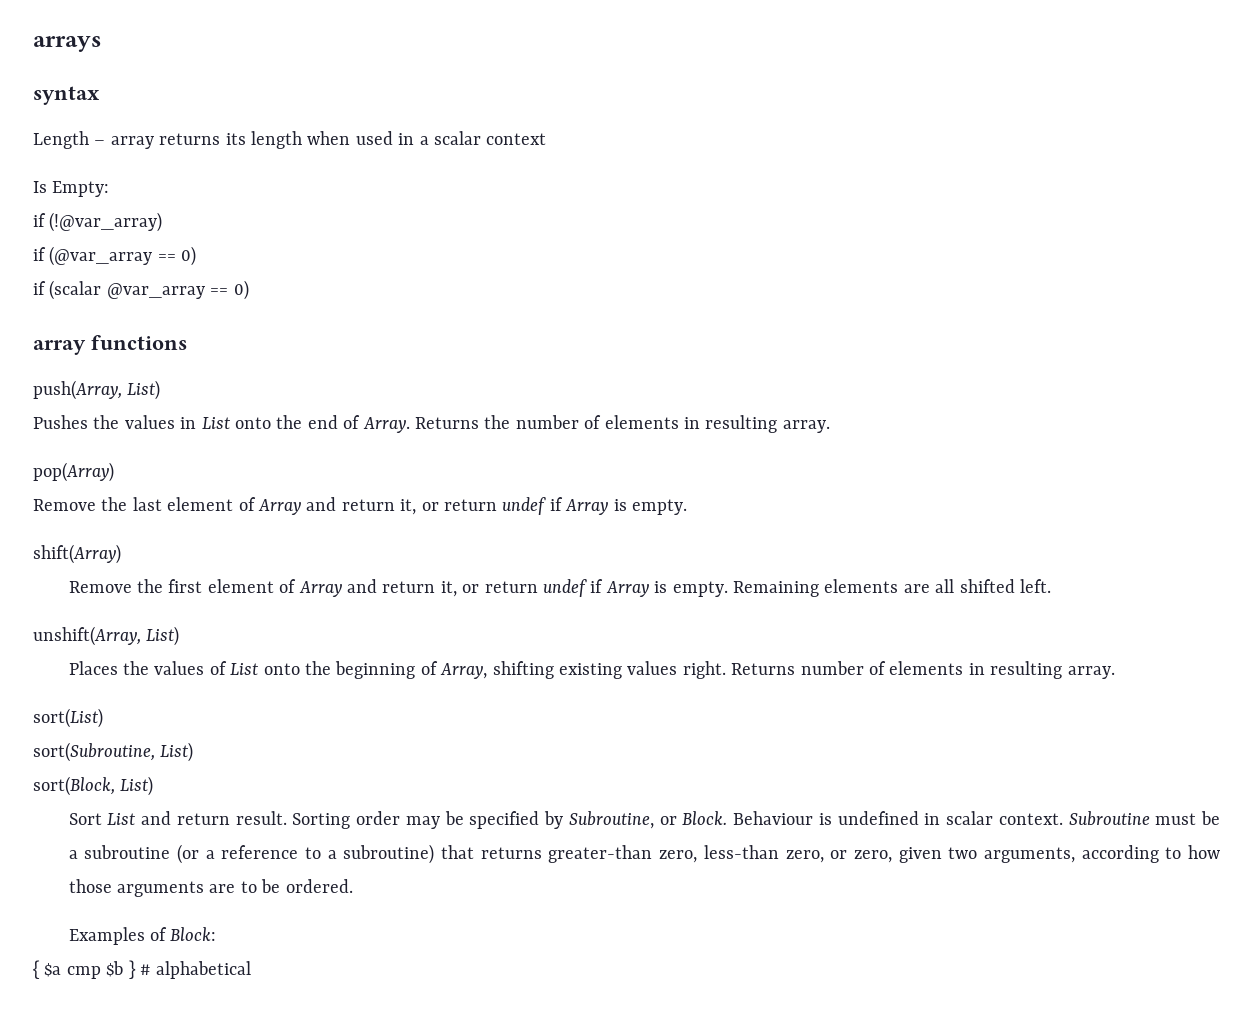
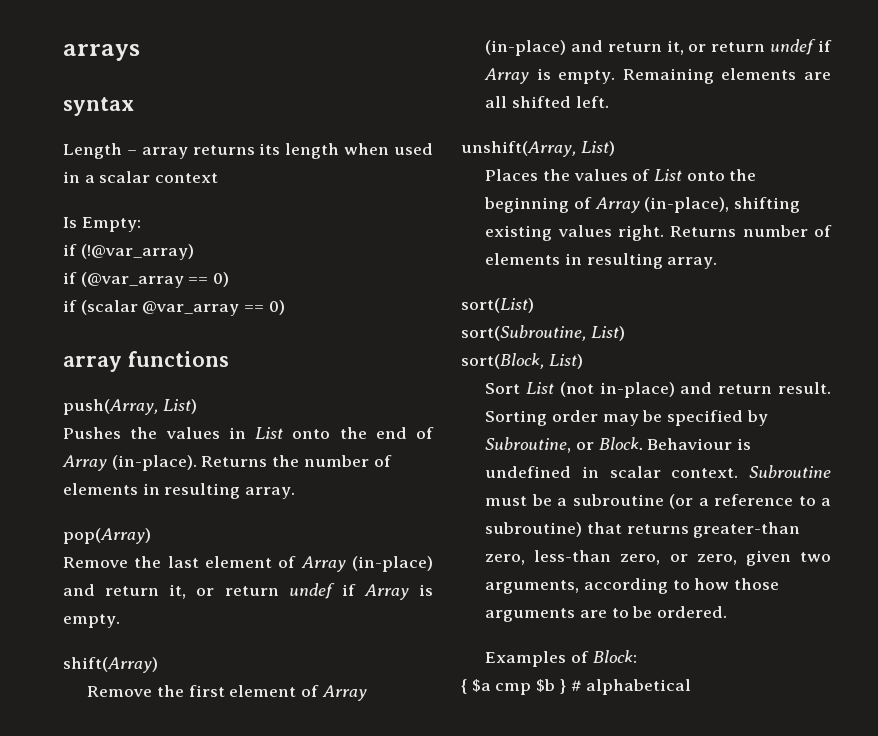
[362,417,410,433] Array. -> [62,455,197,471] Array (in-place).
(301, 507) none -> [352,556,433,572] (in-place)
(342, 589) none -> [485,40,567,56] (in-place)
[440,663,488,679] Array, -> [594,197,730,213] Array (in-place),
(136, 819) none -> [559,382,675,398] (not in-place)

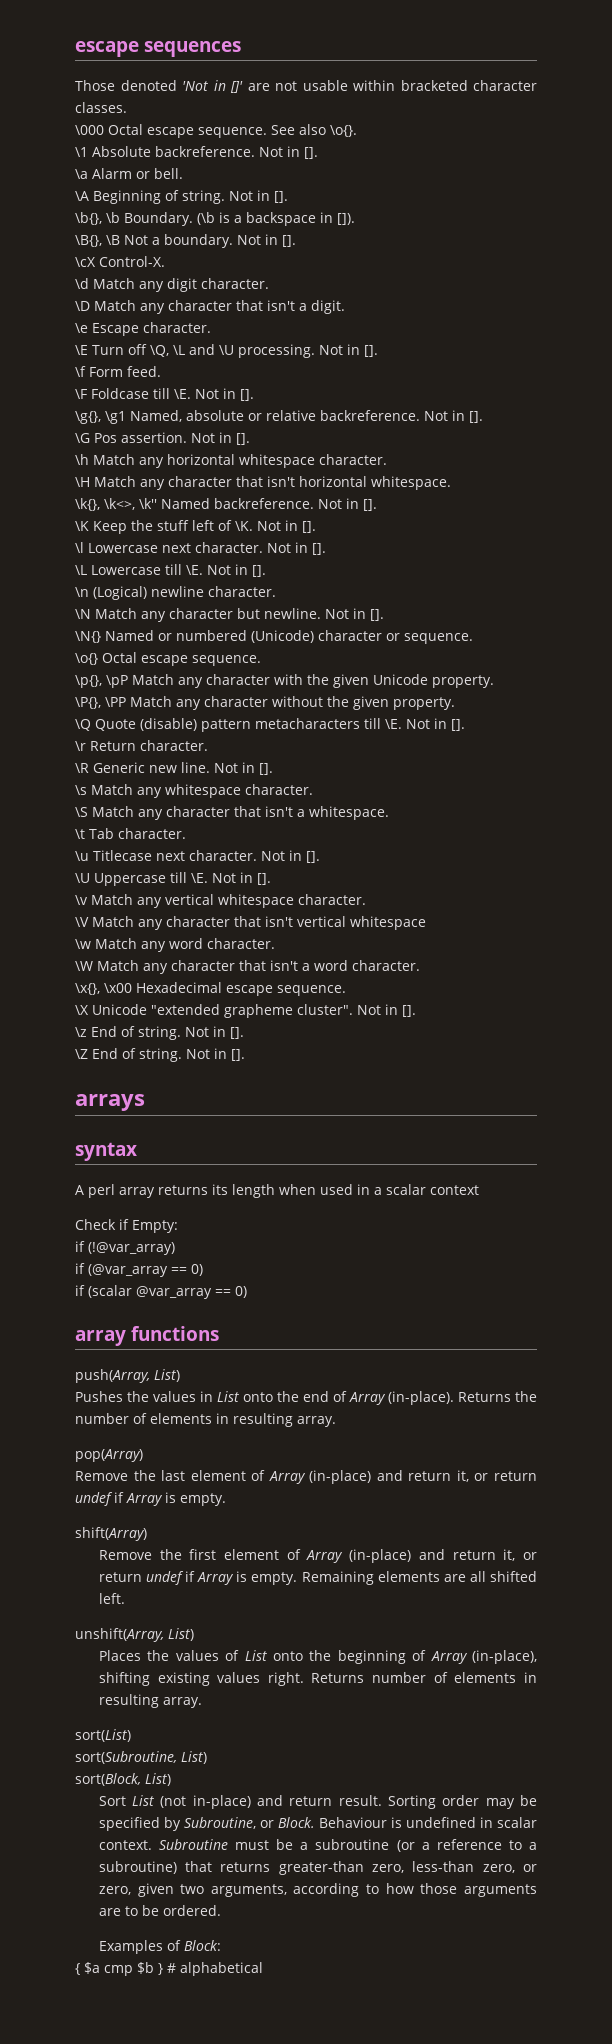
(63, 52) none -> [75,41,242,57] [75,80,537,93] [75,102,127,113] [75,124,357,138] [75,146,318,159] [75,168,183,179] [75,190,288,204] [75,212,355,226] [75,234,296,248] [75,256,165,267] [75,278,269,292] [75,300,345,314] [75,322,211,336] [75,344,378,358] [75,366,161,377] [75,388,254,401] [75,410,483,424] [75,432,250,445] [75,454,387,468] [75,476,451,490] [75,498,377,511] [75,520,316,534] [75,542,326,555] [75,564,266,577] [75,586,276,600] [75,608,384,622] [75,630,473,644] [75,652,261,666] [75,674,494,688] [75,696,455,710] [75,718,465,732] [75,740,208,751] [75,762,273,775] [75,784,313,798] [75,806,389,820] [75,828,186,839] [75,850,320,863] [75,872,271,886] [75,894,366,908] [75,916,426,930] [75,938,275,952] [75,960,420,974] [75,982,346,996] [75,1004,416,1018] [75,1026,244,1040] [75,1048,245,1062] escape sequences // Those denoted 'Not in []' are not usable within bracketed character classes. // \000 Octal escape sequence. See also \o{}. // \1 Absolute backreference. Not in []. // \a Alarm or bell. // \A Beginning of string. Not in []. // \b{}, \b Boundary. (\b is a backspace in []). // \B{}, \B Not a boundary. Not in []. // \cX Control-X. // \d Match any digit character. // \D Match any character that isn't a digit. // \e Escape character. // \E Turn off \Q, \L and \U processing. Not in []. // \f Form feed. // \F Foldcase till \E. Not in []. // \g{}, \g1 Named, absolute or relative backreference. Not in []. // \G Pos assertion. Not in []. // \h Match any horizontal whitespace character. // \H Match any character that isn't horizontal whitespace. // \k{}, \k<>, \k'' Named backreference. Not in []. // \K Keep the stuff left of \K. Not in []. // \l Lowercase next character. Not in []. // \L Lowercase till \E. Not in []. // \n (Logical) newline character. // \N Match any character but newline. Not in []. // \N{} Named or numbered (Unicode) character or sequence. // \o{} Octal escape sequence. // \p{}, \pP Match any character with the given Unicode property. // \P{}, \PP Match any character without the given property. // \Q Quote (disable) pattern metacharacters till \E. Not in []. // \r Return character. // \R Generic new line. Not in []. // \s Match any whitespace character. // \S Match any character that isn't a whitespace. // \t Tab character. // \u Titlecase next character. Not in []. // \U Uppercase till \E. Not in []. // \v Match any vertical whitespace character. // \V Match any character that isn't vertical whitespace // \w Match any word character. // \W Match any character that isn't a word character. // \x{}, \x00 Hexadecimal escape sequence. // \X Unicode "extended grapheme cluster". Not in []. // \z End of string. Not in []. // \Z End of string. Not in []. //
[63,143,137,159] Length – -> [75,1184,115,1198] A perl
[63,217,77,228] Is -> [75,1219,129,1230] Check if

